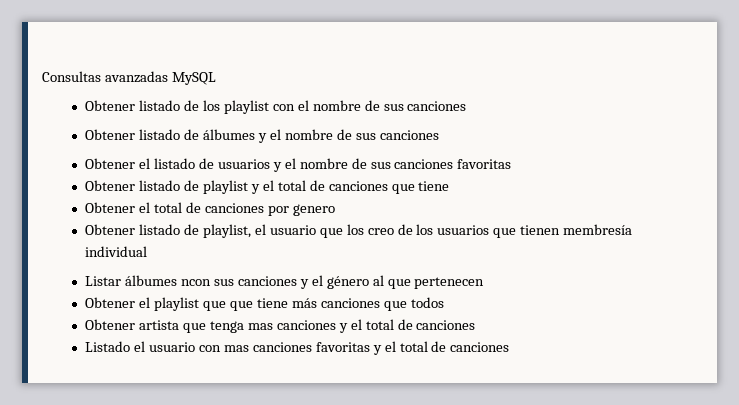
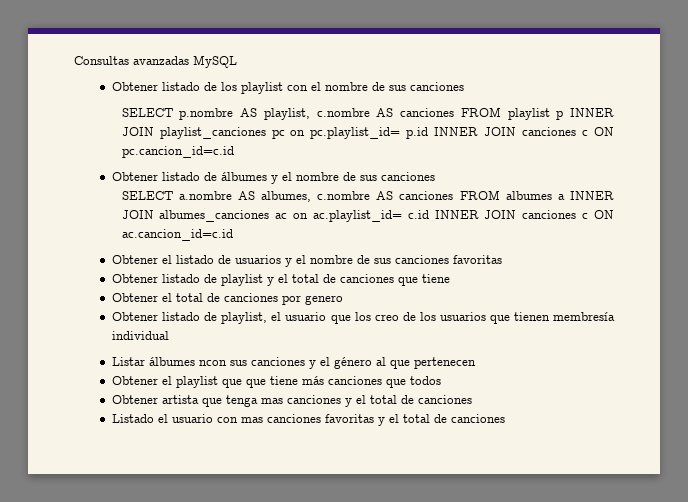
(467, 106) none -> [121,107,614,120] [121,127,614,139] [121,146,234,158] // SELECT p.nombre AS playlist, c.nombre AS canciones FROM playlist p INNER JOIN playlist_canciones pc on pc.playlist_id= p.id INNER JOIN canciones c ON pc.cancion_id=c.id
(439, 135) none -> [121,190,614,202] [121,210,615,222] [121,229,233,241] // SELECT a.nombre AS albumes, c.nombre AS canciones FROM albumes a INNER JOIN albumes_canciones ac on ac.playlist_id= c.id INNER JOIN canciones c ON ac.cancion_id=c.id

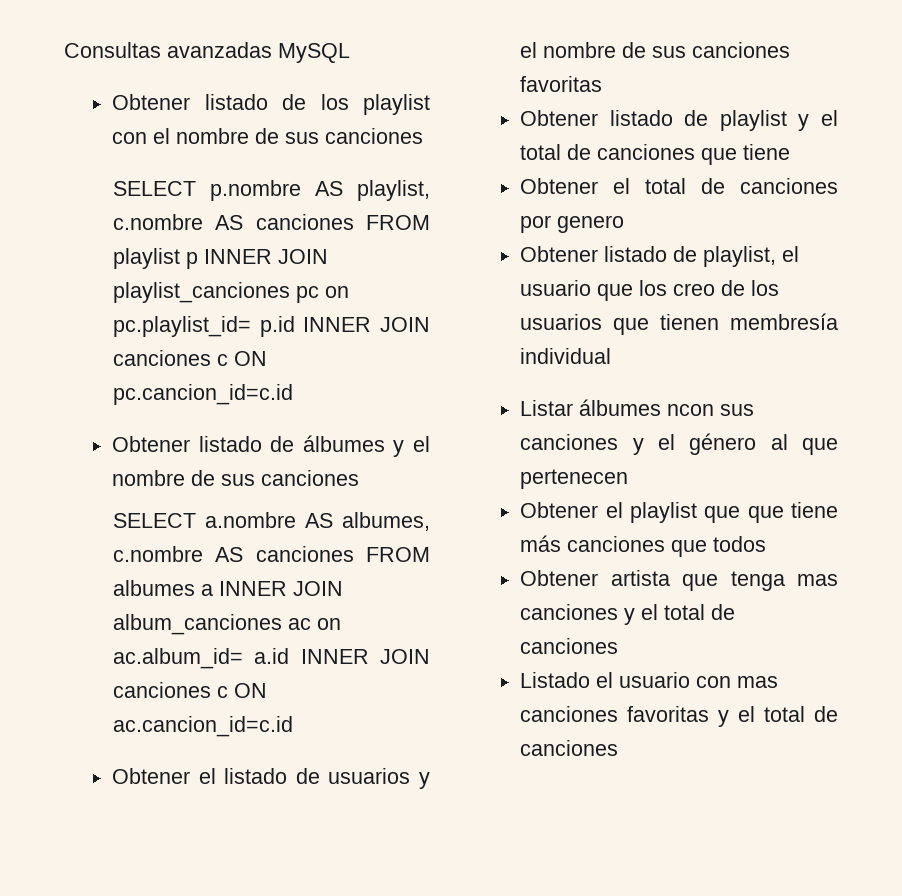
[159,210,270,222] albumes_canciones -> [113,614,283,635] album_canciones
[312,210,429,222] ac.playlist_id= c.id -> [113,648,290,669] ac.album_id= a.id

